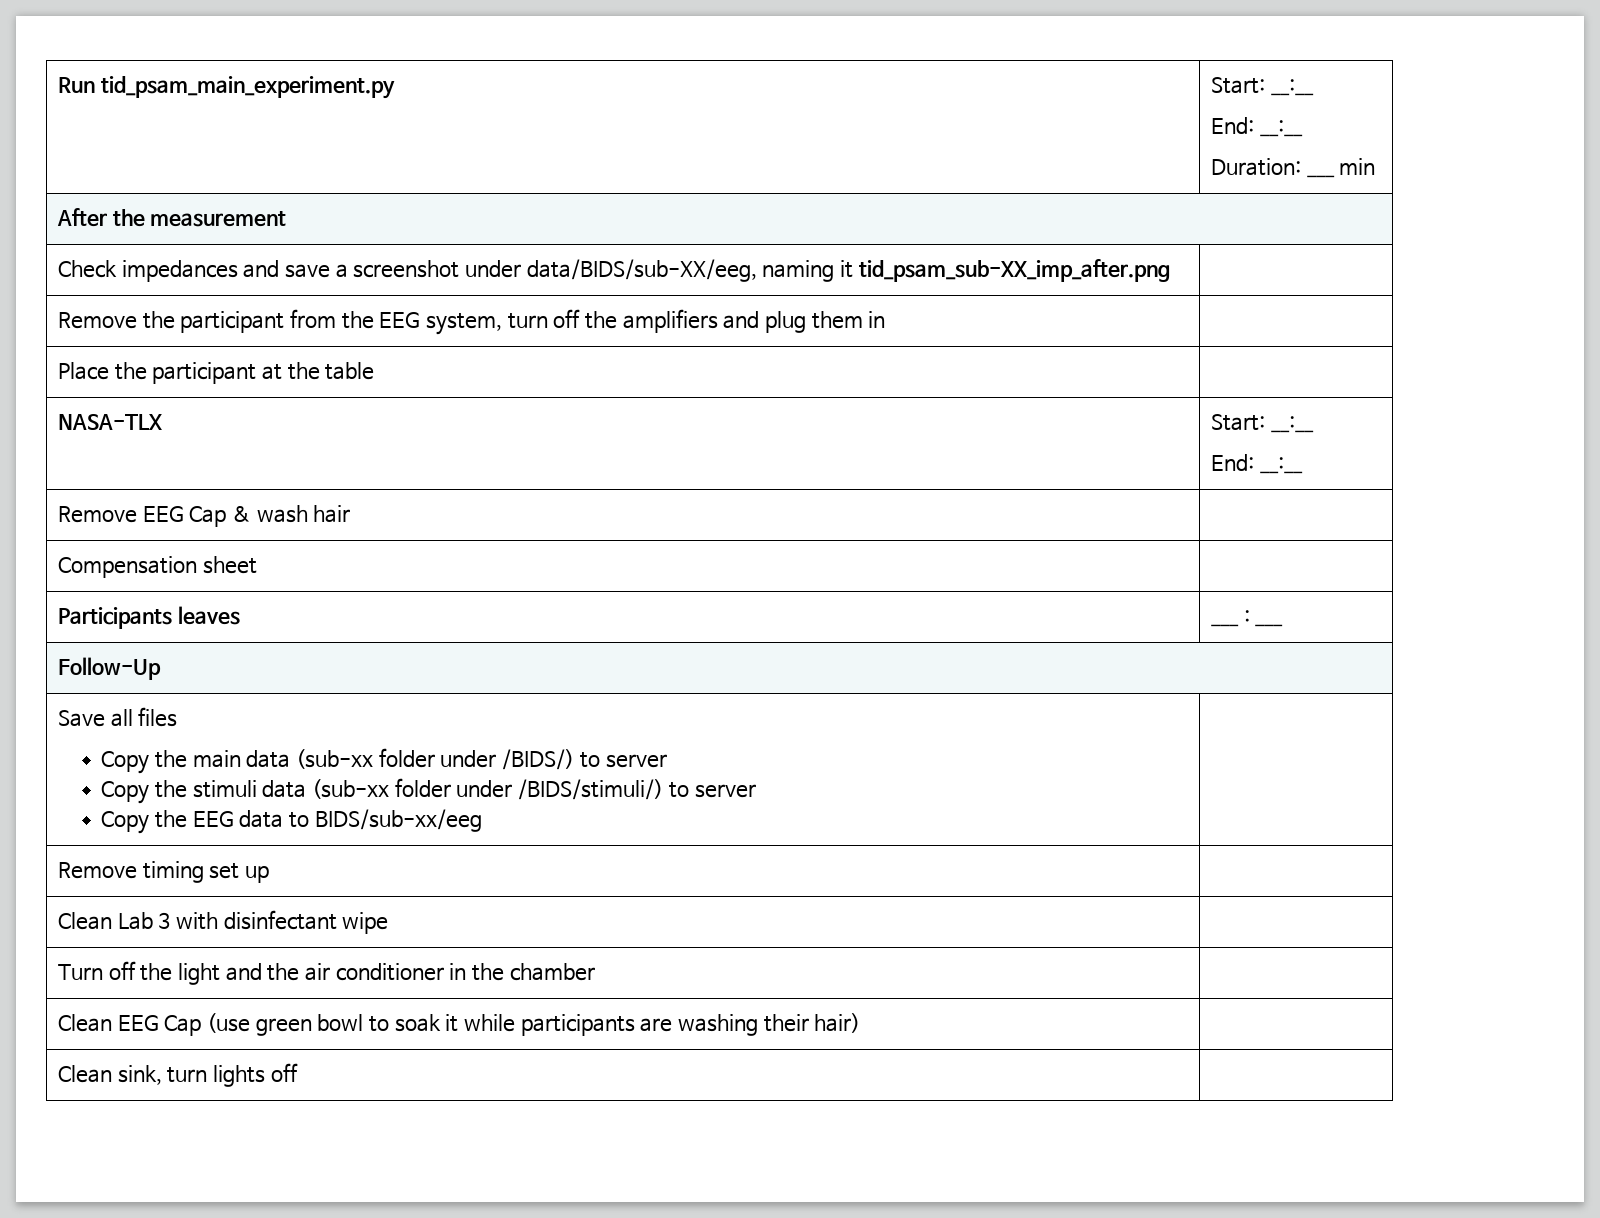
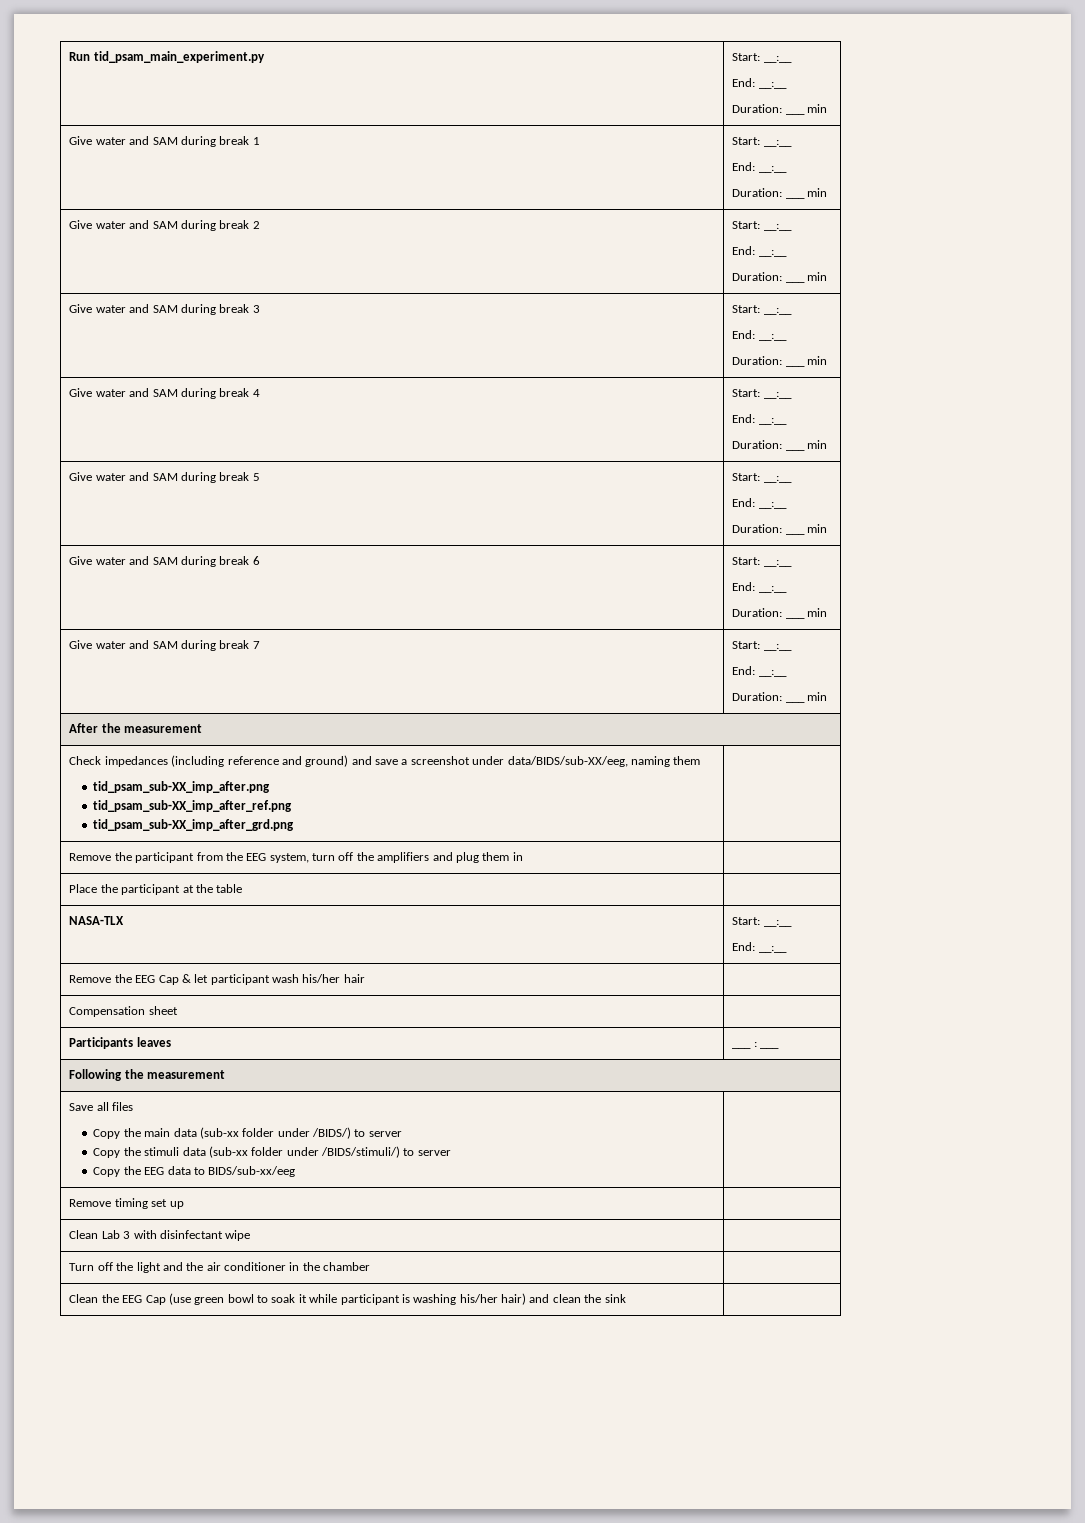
(1376, 166) none -> [69,136,260,147] [732,137,792,147] [732,162,787,173] [732,188,783,197] [785,197,805,199] [807,188,828,197] [69,220,260,231] [732,221,792,231] [732,246,787,257] [732,272,783,281] [785,281,805,283] [807,272,828,281] [69,304,260,315] [732,305,792,315] [732,330,787,341] [732,356,783,365] [785,365,805,367] [807,356,828,365] [69,388,260,399] [732,389,792,399] [732,414,787,425] [732,440,783,449] [785,449,805,451] [807,440,828,449] [69,472,260,483] [732,473,792,483] [732,498,787,509] [732,524,783,533] [785,533,805,535] [807,524,828,533] [69,556,260,567] [732,557,792,567] [732,582,787,593] [732,608,783,617] [785,617,805,619] [807,608,828,617] [69,640,260,651] [732,641,792,651] [732,666,787,677] [732,692,783,701] [785,701,805,703] [807,692,828,701] // Give water and SAM during break 1 | Start: __:__ // End: __:__ // Duration: ___ min // Give water and SAM during break 2 | Start: __:__ // End: __:__ // Duration: ___ min // Give water and SAM during break 3 | Start: __:__ // End: __:__ // Duration: ___ min // Give water and SAM during break 4 | Start: __:__ // End: __:__ // Duration: ___ min // Give water and SAM during break 5 | Start: __:__ // End: __:__ // Duration: ___ min // Give water and SAM during break 6 | Start: __:__ // End: __:__ // Duration: ___ min // Give water and SAM during break 7 | Start: __:__ // End: __:__ // Duration: ___ min
(238, 271) none -> [171,755,349,767] (including reference and ground)
[840,260,854,278] it -> [673,756,701,765] them //
(1170, 270) none -> [93,800,293,812] [93,819,295,831] // tid_psam_sub-XX_imp_after_ref.png // tid_psam_sub-XX_imp_after_grd.png
(138, 514) none -> [114,974,132,983] the
[256,505,308,523] wash -> [194,974,341,985] let participant wash his/her
[58,657,162,680] Follow-Up -> [69,1069,226,1081] Following the measurement
(113, 1023) none -> [101,1294,119,1303] the
[520,1013,861,1036] [58,1063,298,1087] participants are washing their hair) | // Clean sink, turn lights off -> [340,1293,626,1305] participant is washing his/her hair) and clean the sink

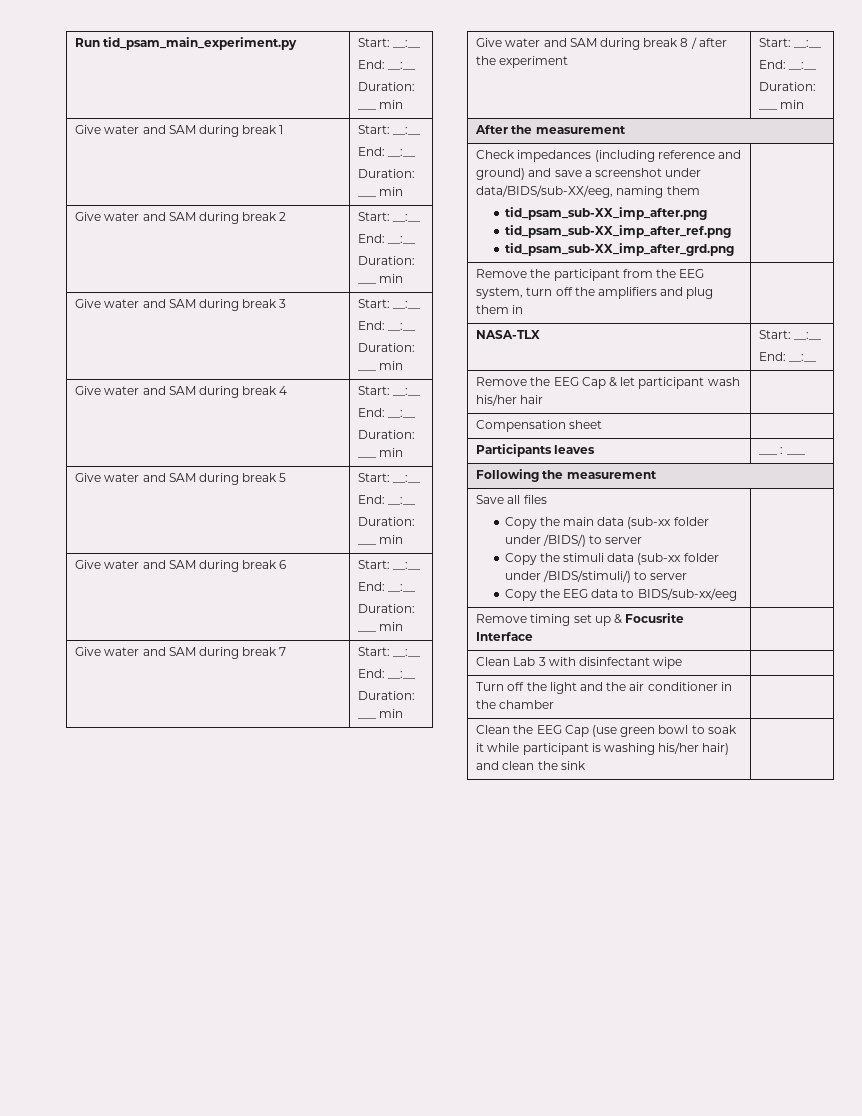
(828, 696) none -> [476,37,727,50] [476,56,569,68] [759,38,822,48] [759,60,817,70] [759,82,817,91] [759,109,778,110] [780,100,805,109] // Give water and SAM during break 8 / after the experiment | Start: __:__ // End: __:__ // Duration: ___ min
[69,884,243,895] // Place the participant at the table | -> (524, 309) none
(184, 1205) none -> [613,613,685,624] [476,632,534,641] & Focusrite Interface

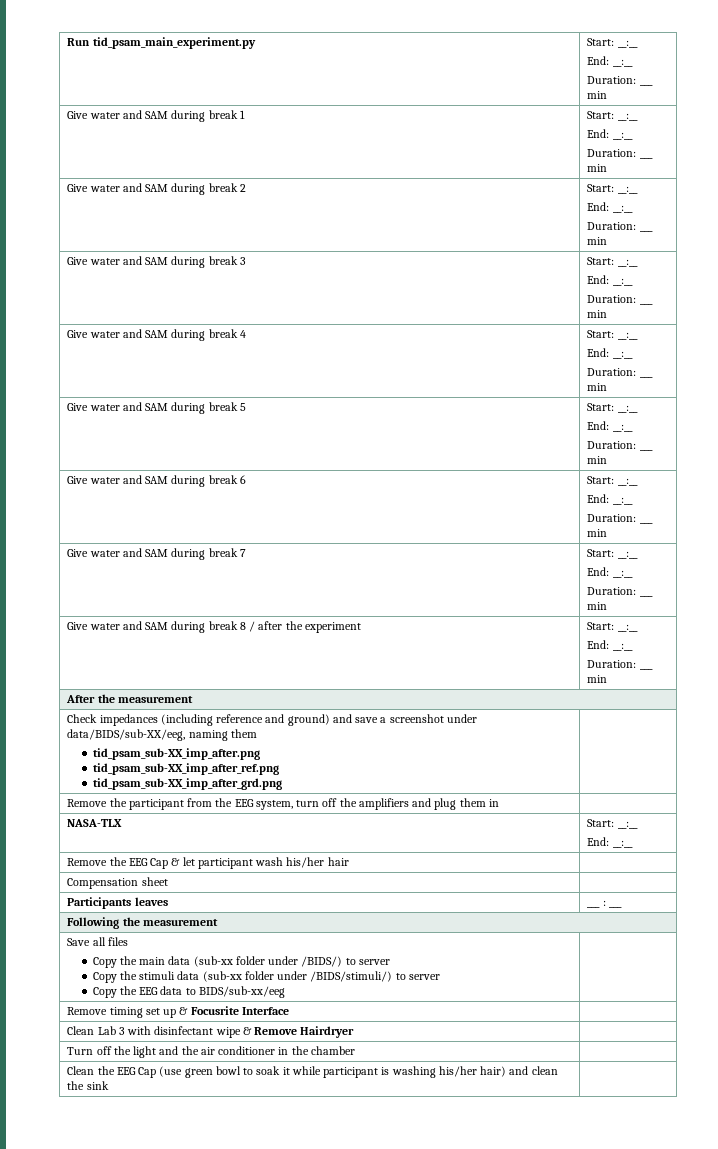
(683, 663) none -> [242,1026,355,1038] & Remove Hairdryer

